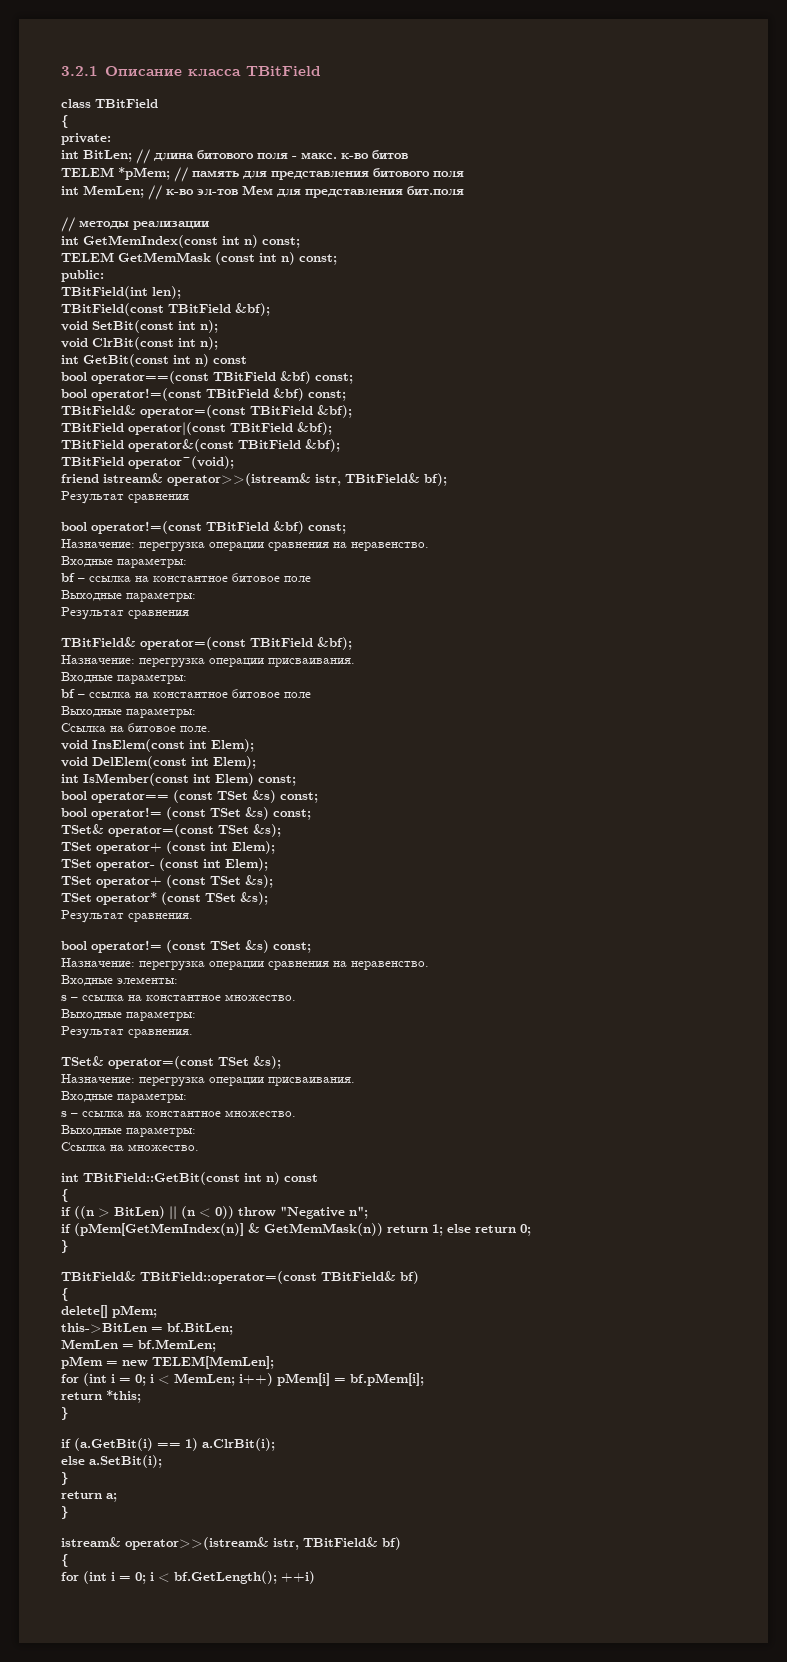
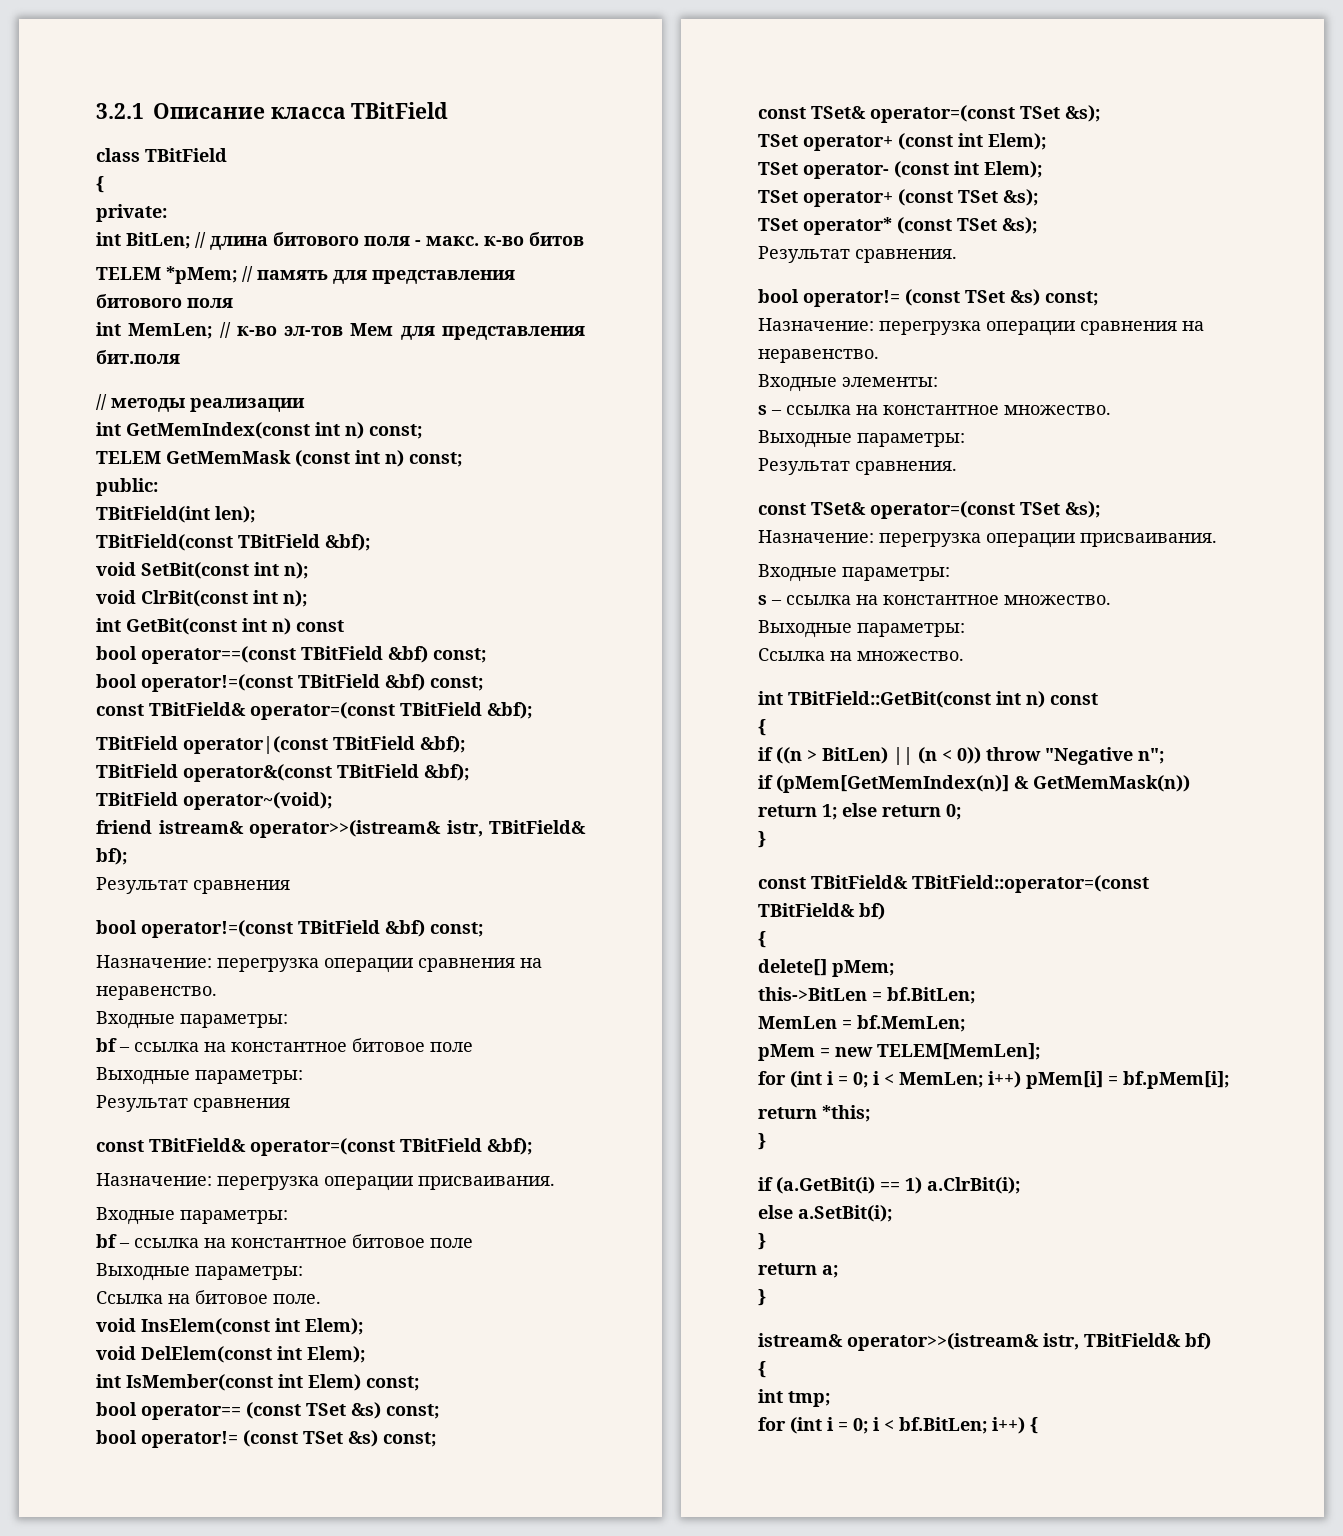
(346, 395) none -> [96,704,144,716] const
(189, 614) none -> [96,1140,144,1152] const
(311, 814) none -> [758,107,806,119] const
(193, 1033) none -> [758,503,806,515] const
(68, 1246) none -> [758,877,806,889] const
[61,1571,315,1584] // for (int i = 0; i < bf.GetLength(); ++i) -> [758,1389,830,1407] [758,1417,1038,1434] // int tmp; // for (int i = 0; i < bf.BitLen; i++) {

